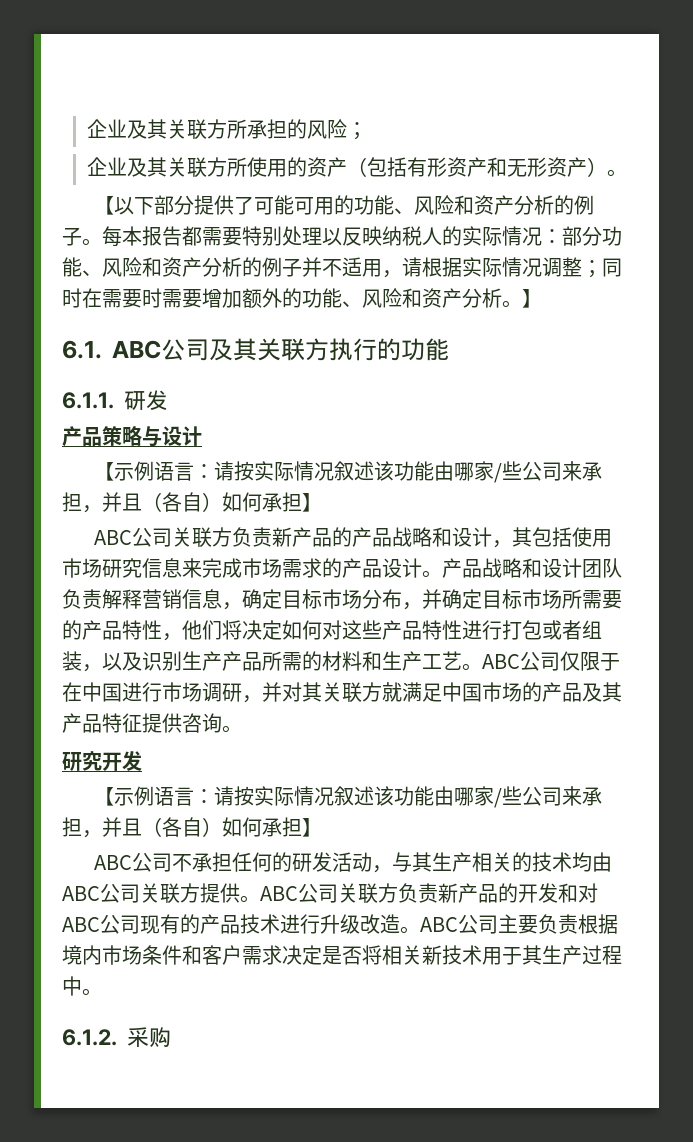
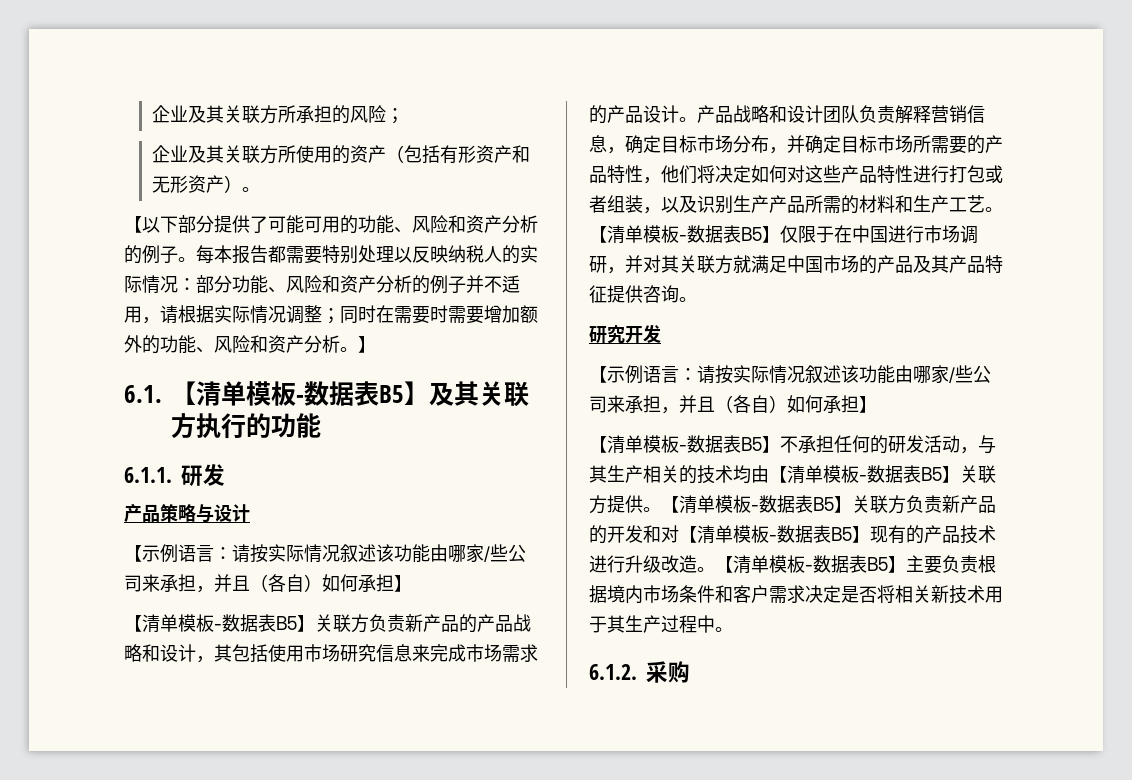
[112,339,209,361] ABC公司 -> [171,381,429,406] 【清单模板-数据表B5】
[93,527,172,547] ABC公司 -> [124,614,315,633] 【清单模板-数据表B5】
[482,651,560,671] ABC公司 -> [589,225,780,244] 【清单模板-数据表B5】
[93,852,172,872] ABC公司 -> [589,435,780,454] 【清单模板-数据表B5】
[62,883,338,904] ABC公司关联方提供。ABC公司 -> [769,465,996,484] [589,495,852,514] 【清单模板-数据表B5】关联方提供。【清单模板-数据表B5】
[62,914,140,934] ABC公司 -> [679,525,870,544] 【清单模板-数据表B5】
[420,914,498,934] ABC公司 -> [715,555,906,574] 【清单模板-数据表B5】

